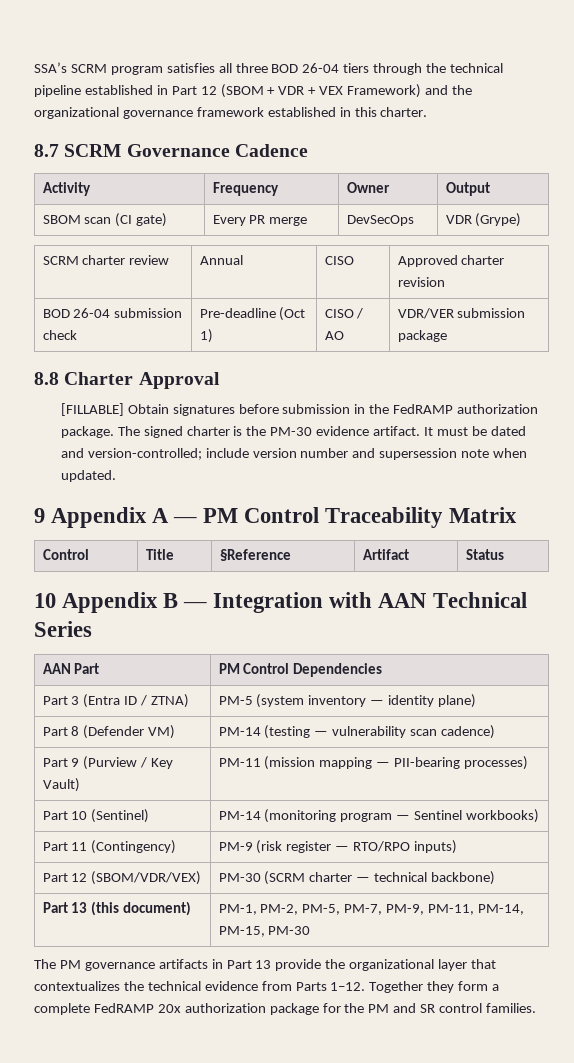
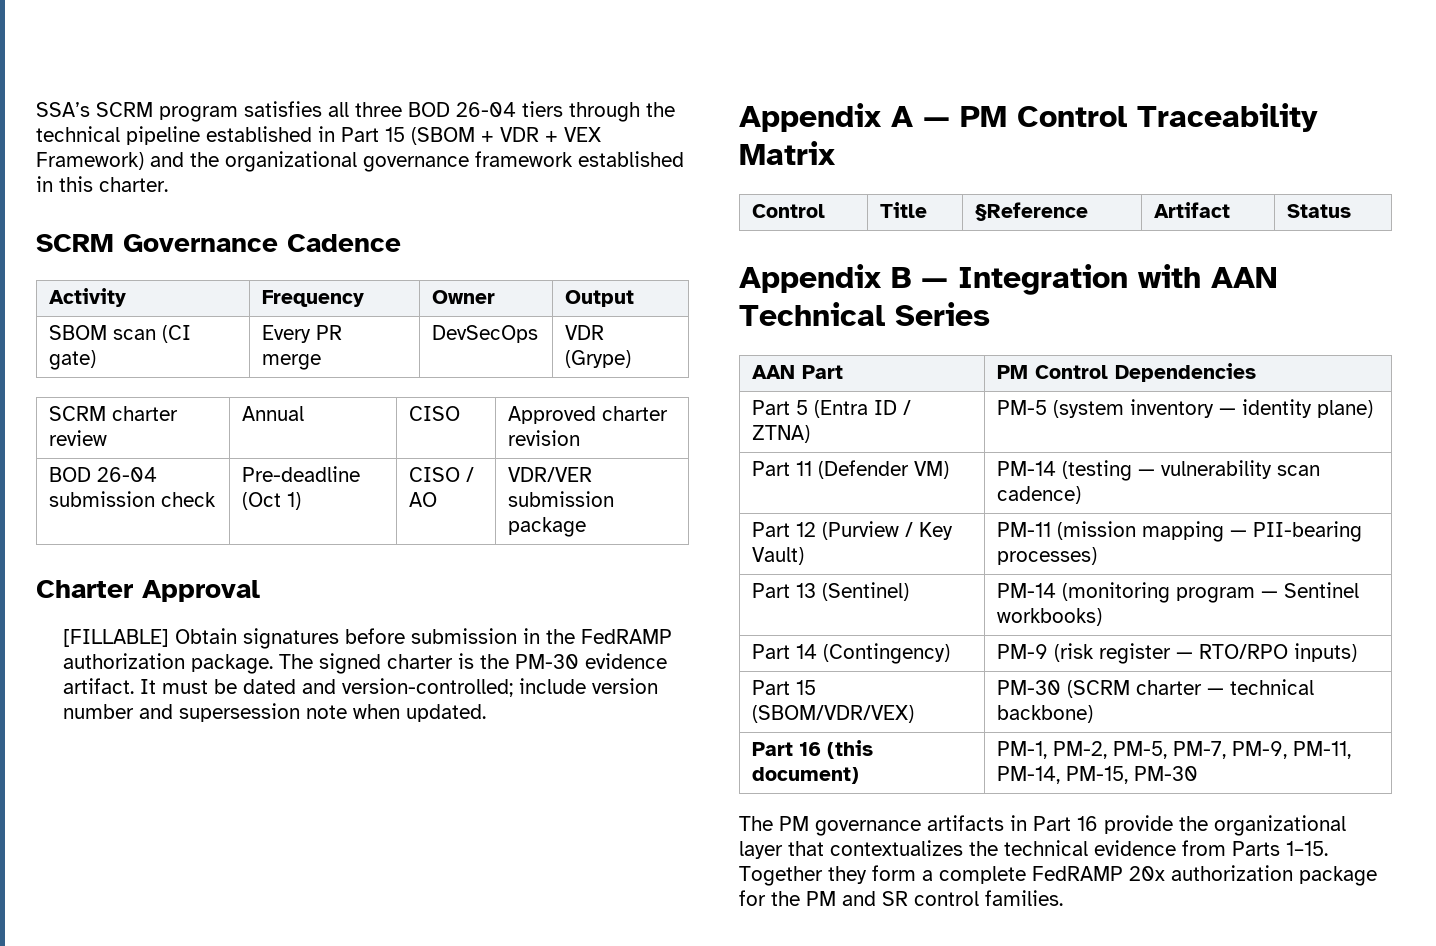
[200,86,217,95] 12 -> [385,127,405,142] 15
[34,144,59,157] 8.7 -> (168, 184) none
[34,372,59,385] 8.8 -> (587, 527) none
[34,508,45,523] 9 -> (487, 713) none
[34,593,56,608] 10 -> (1352, 211) none
[71,696,80,705] 3 -> [796,400,809,415] 5
[71,726,80,736] 8 -> [796,461,813,476] 11
[71,758,80,767] 9 -> [796,522,817,537] 12
[71,811,88,820] 10 -> [796,583,817,598] 13
[71,842,88,851] 11 -> [796,644,818,659] 14
[71,873,88,882] 12 -> [796,680,817,695] 15
[71,902,88,913] 13 -> [799,742,822,756] 16
[255,960,272,969] 13 -> [1077,816,1098,831] 16
[330,982,366,991] 1–12. -> [1286,841,1328,856] 1–15.

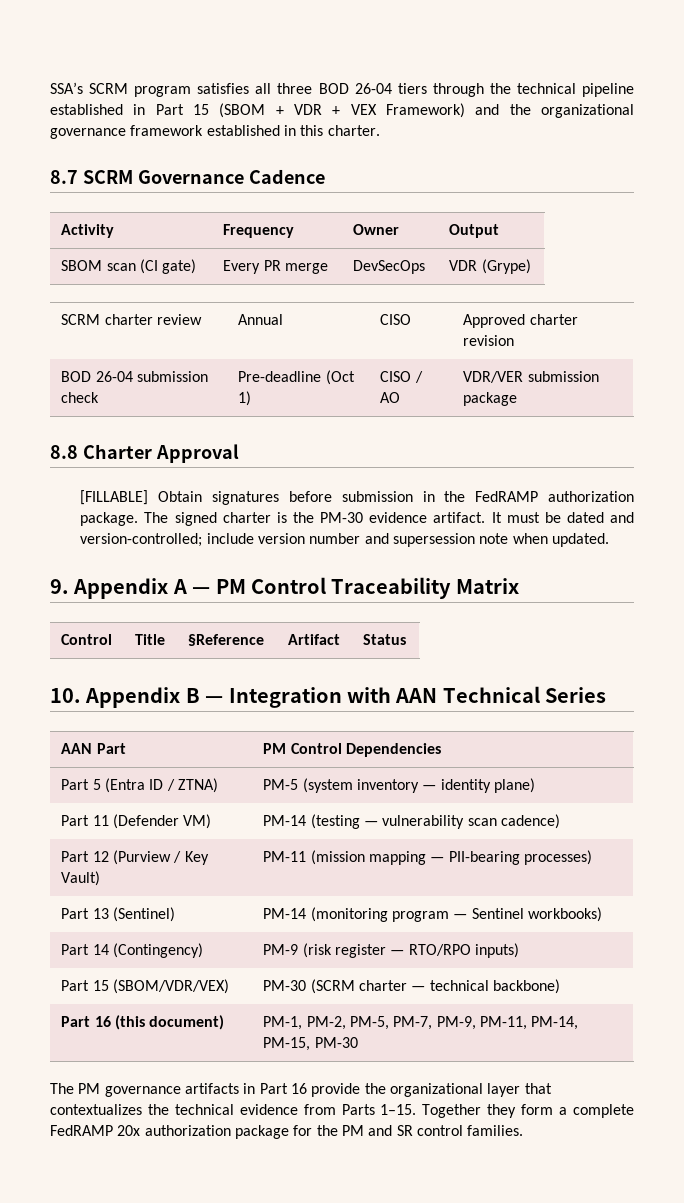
(168, 184) none -> [50,170,78,184] 8.7
(587, 527) none -> [50,445,78,459] 8.8
(487, 713) none -> [50,579,69,594] 9.
(1352, 211) none -> [50,688,81,703] 10.

